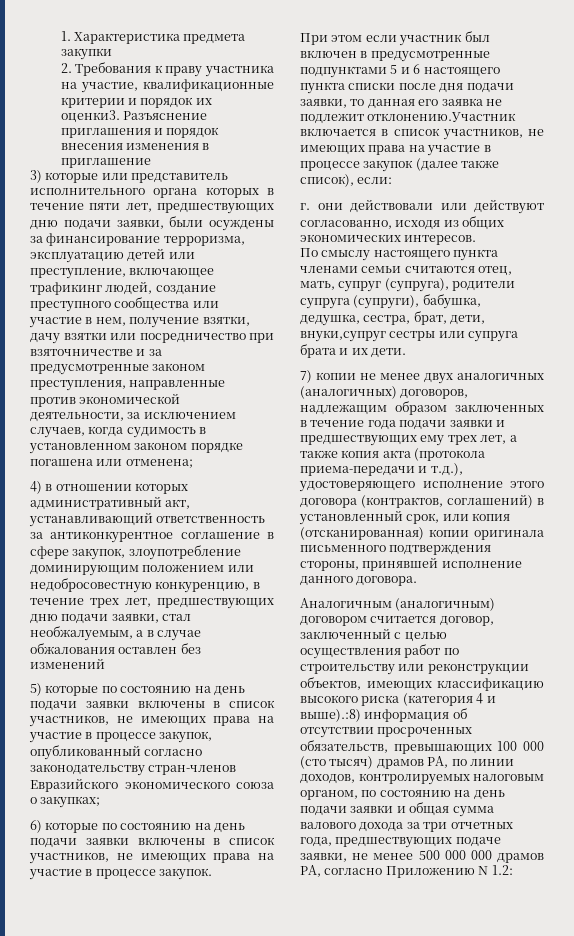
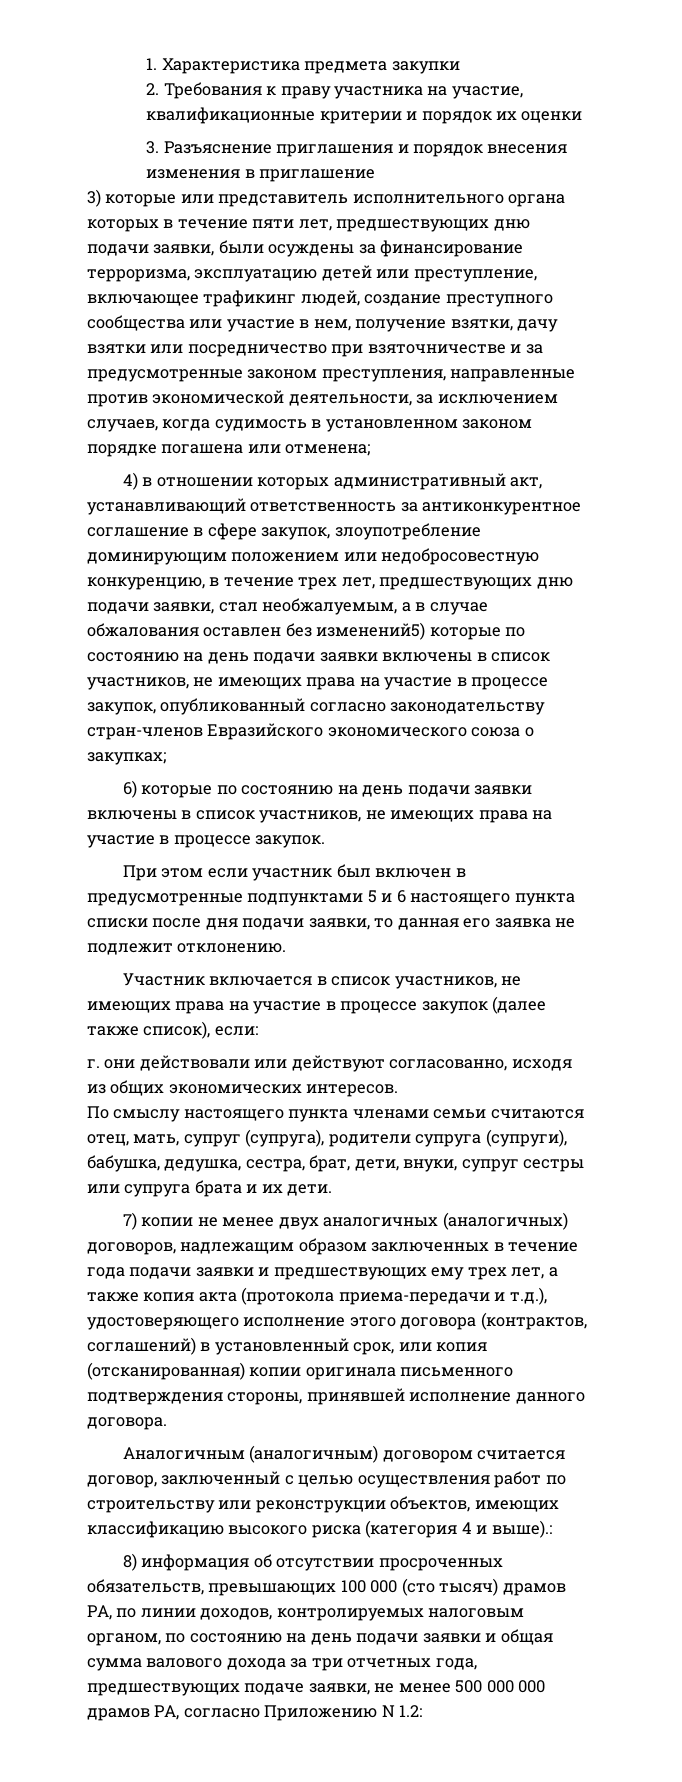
[60,110,120,123] оценки3. -> [521,111,583,123] [146,141,160,154] оценки // 3.
[30,658,105,669] [30,683,42,696] изменений // 5) -> [316,622,426,640] изменений5)
[367,112,517,122] отклонению.Участник -> [177,943,287,953] [122,973,205,986] отклонению. // Участник
[300,330,386,342] внуки,супруг -> [403,1159,519,1172] внуки, супруг
[300,709,361,722] выше).:8) -> [491,1520,552,1538] [122,1553,137,1571] выше).: // 8)

